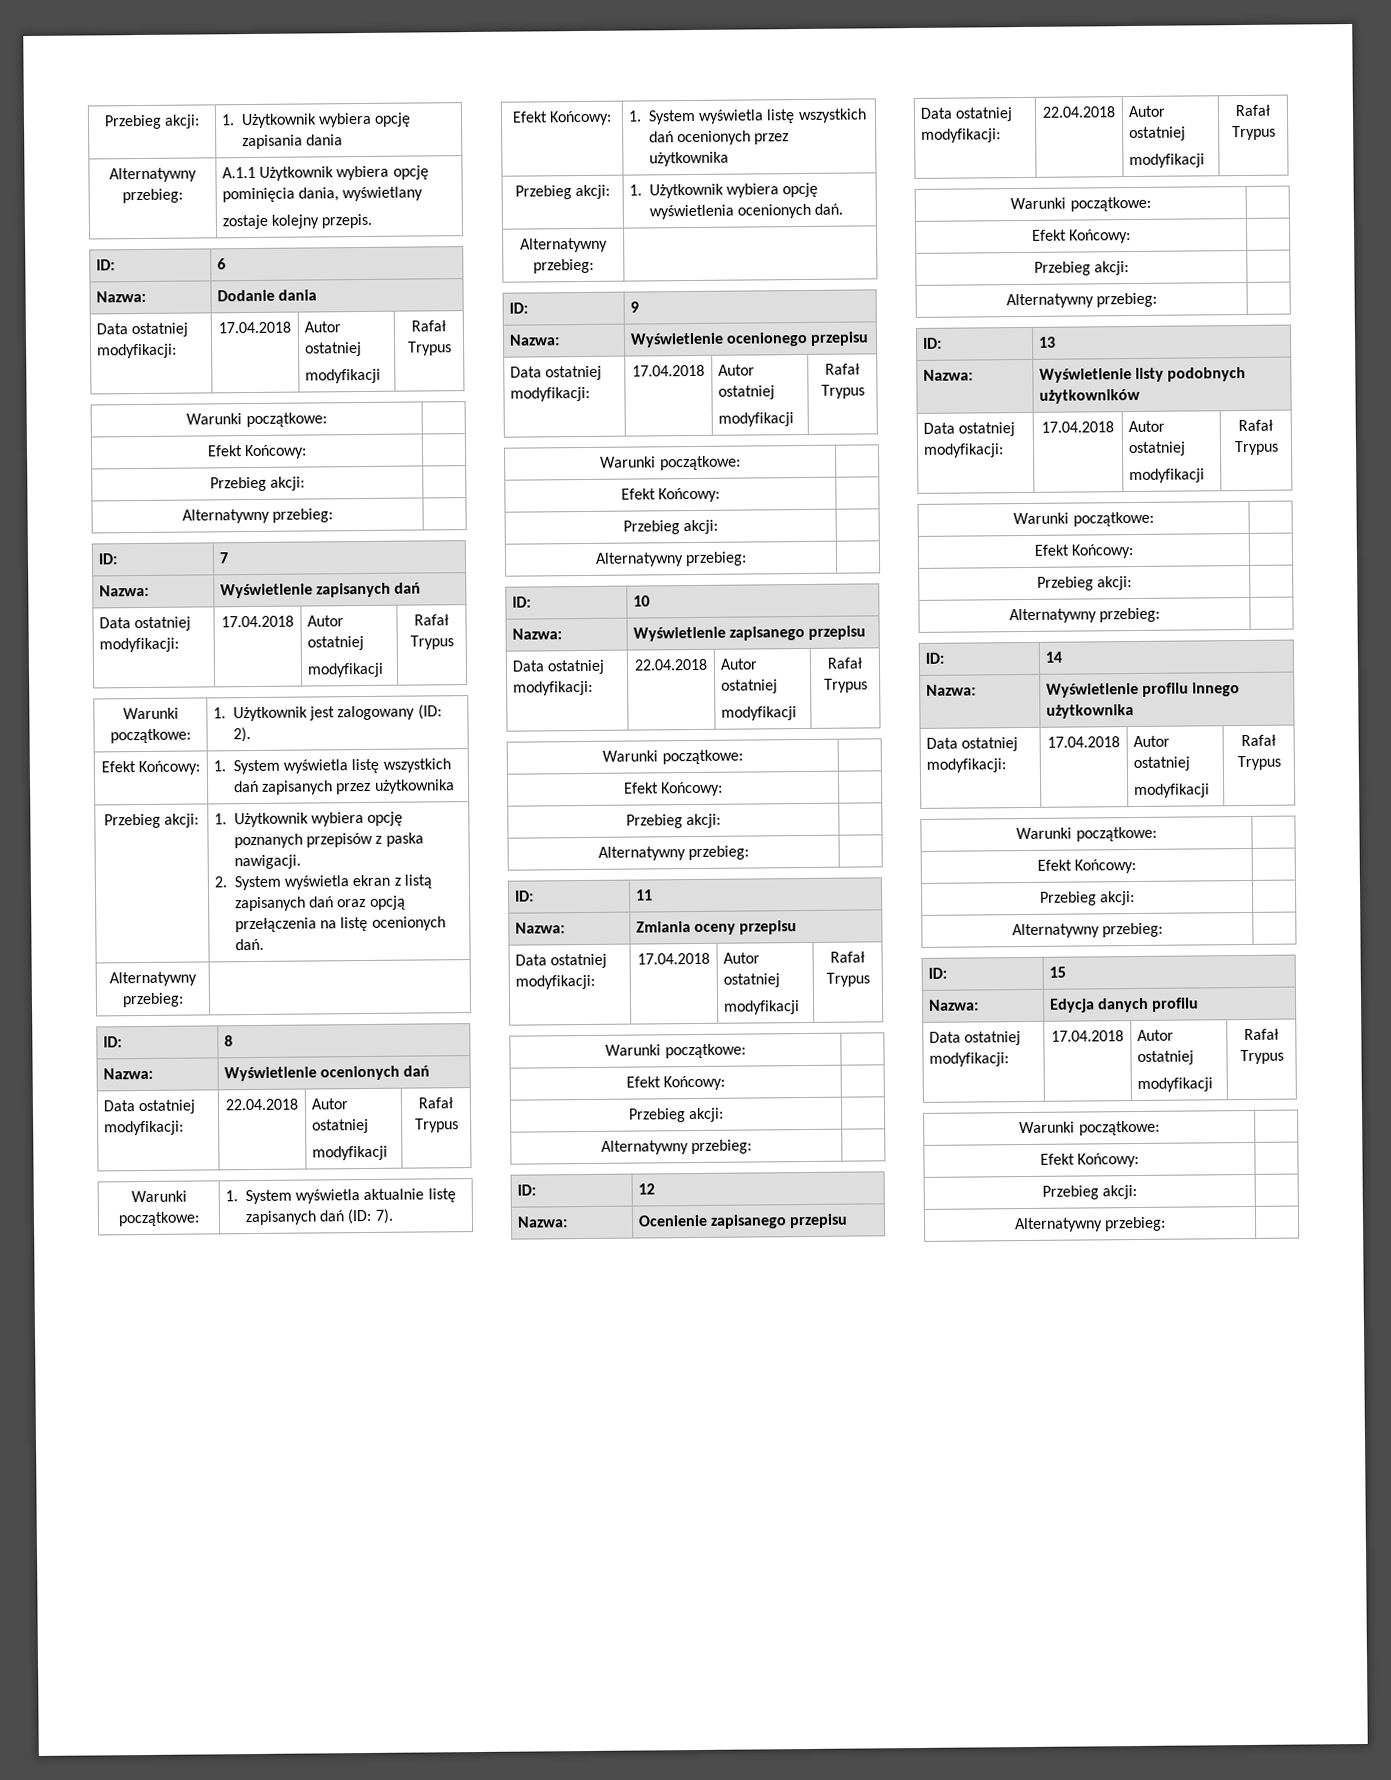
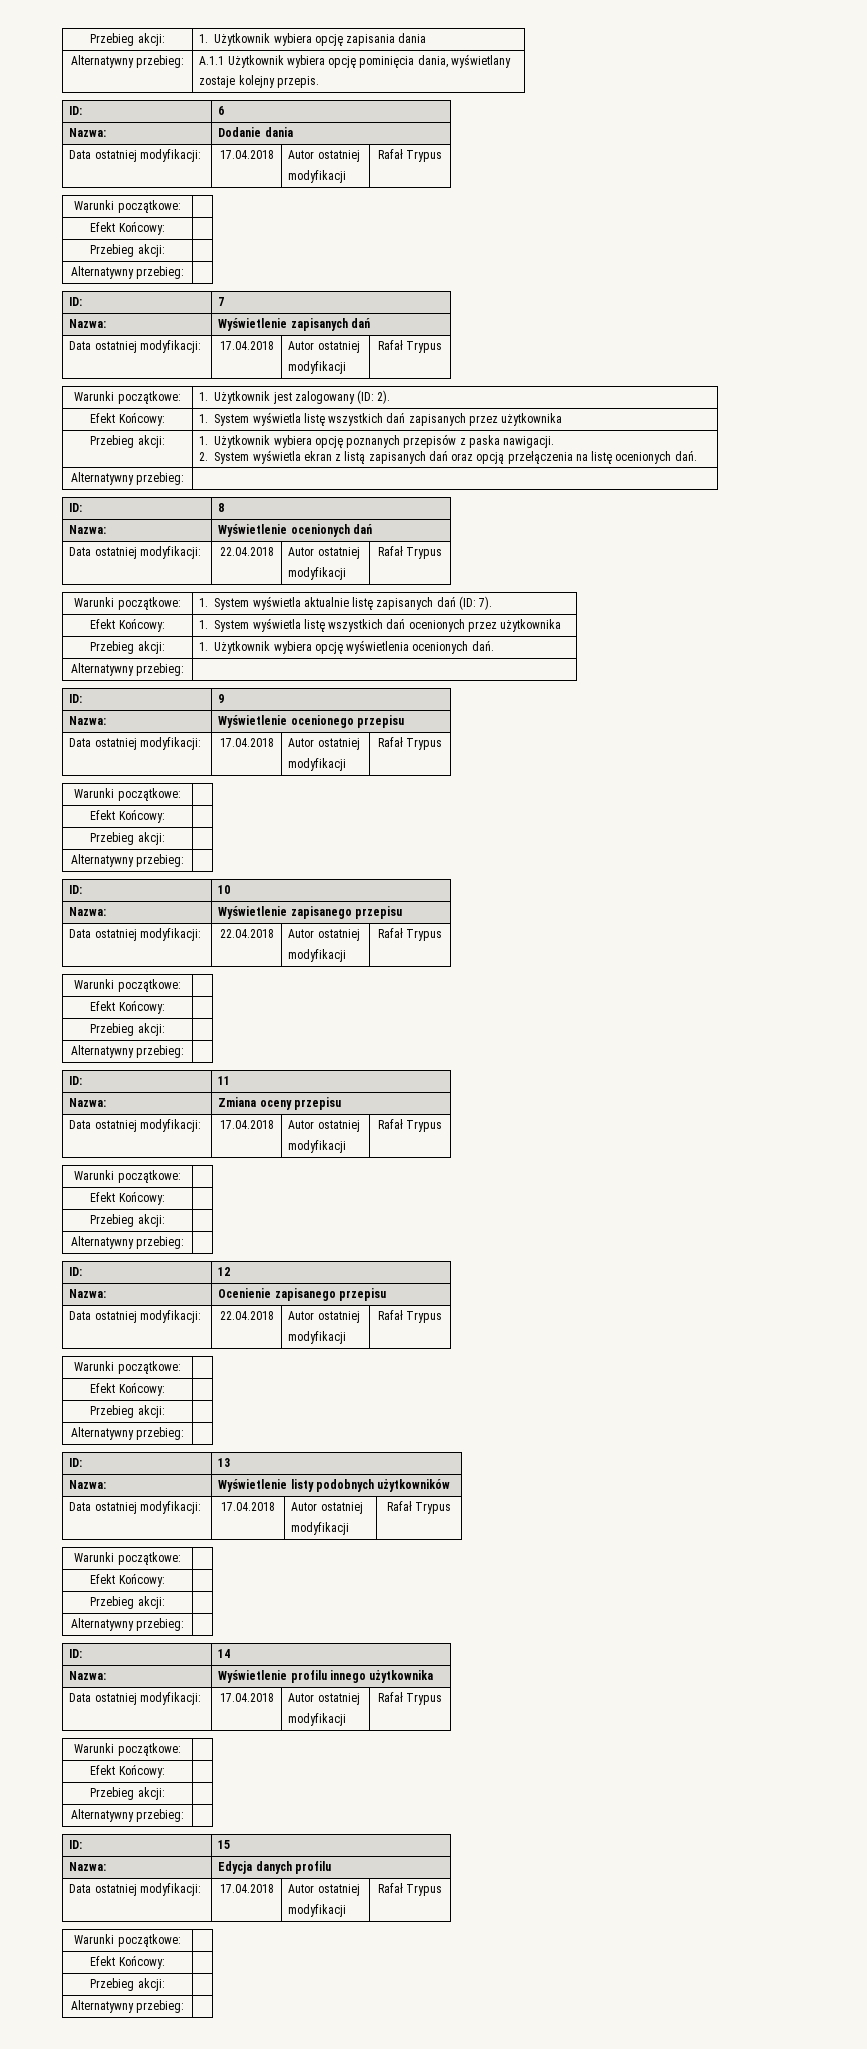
[635,921,691,933] Zmiania -> [218,1097,257,1107] Zmiana

